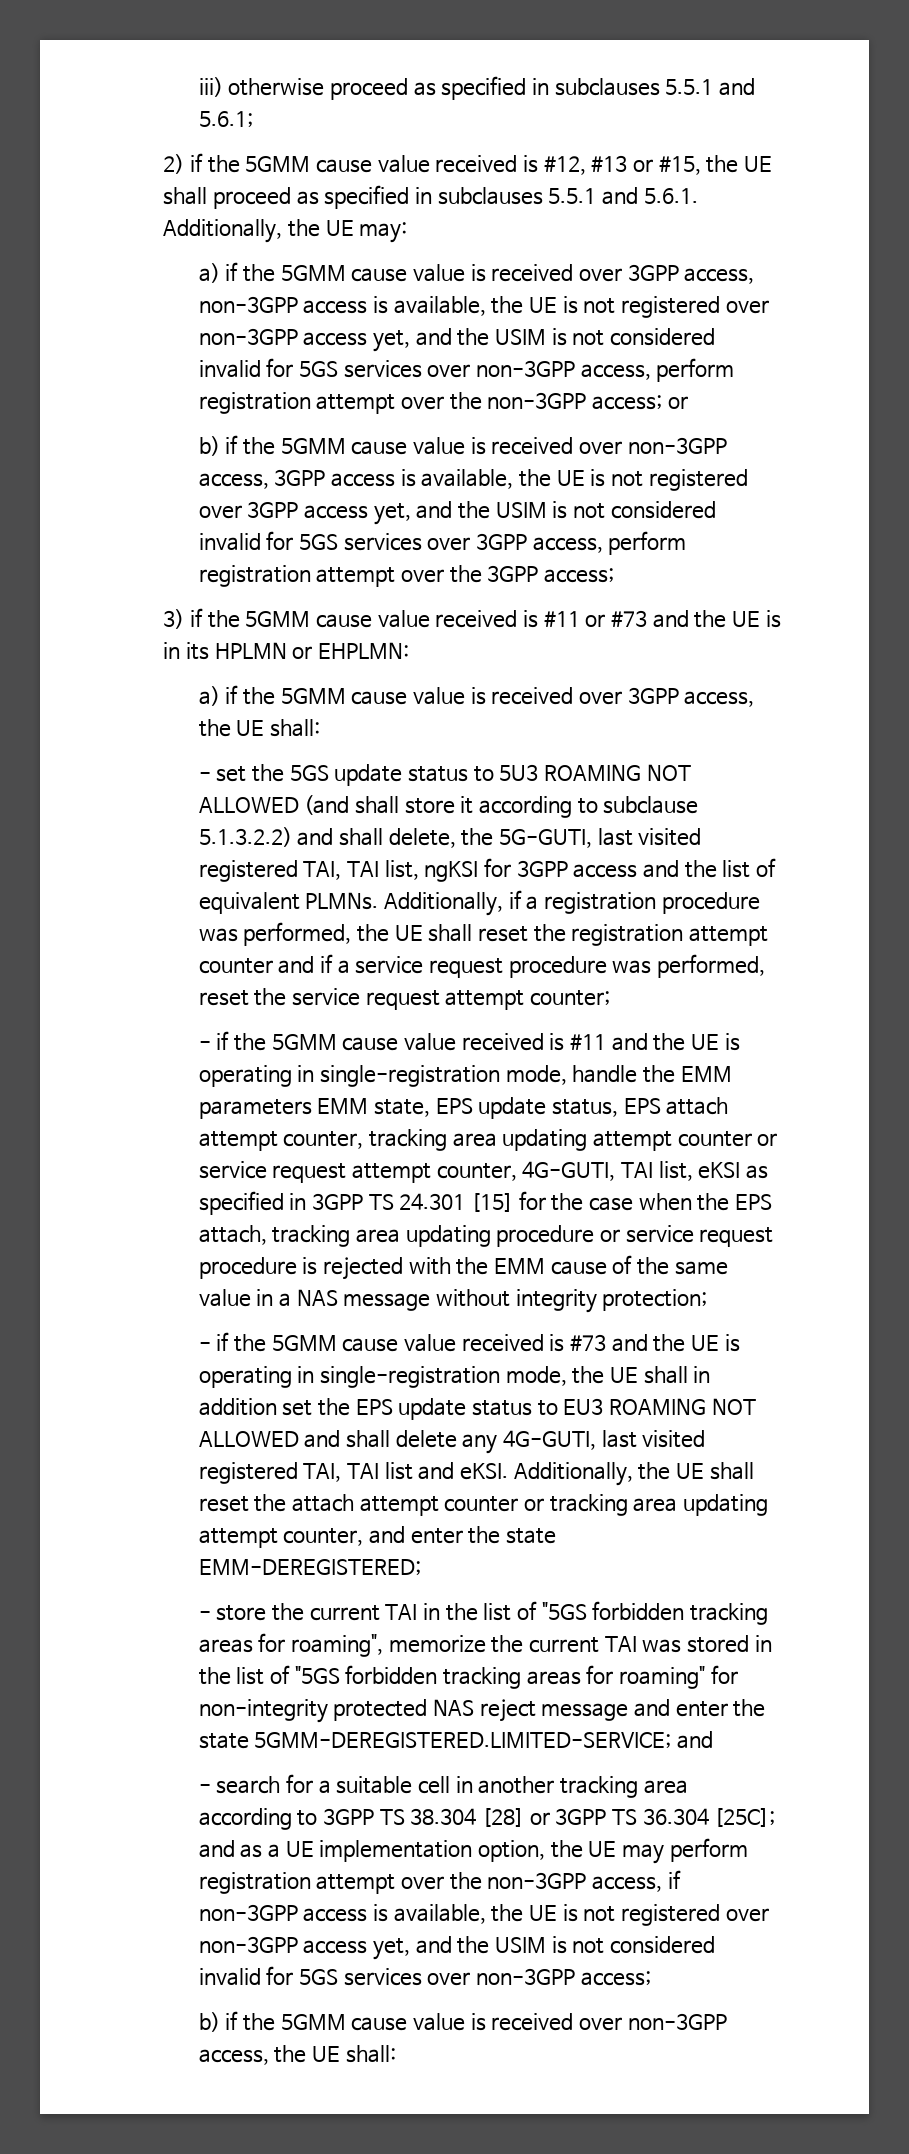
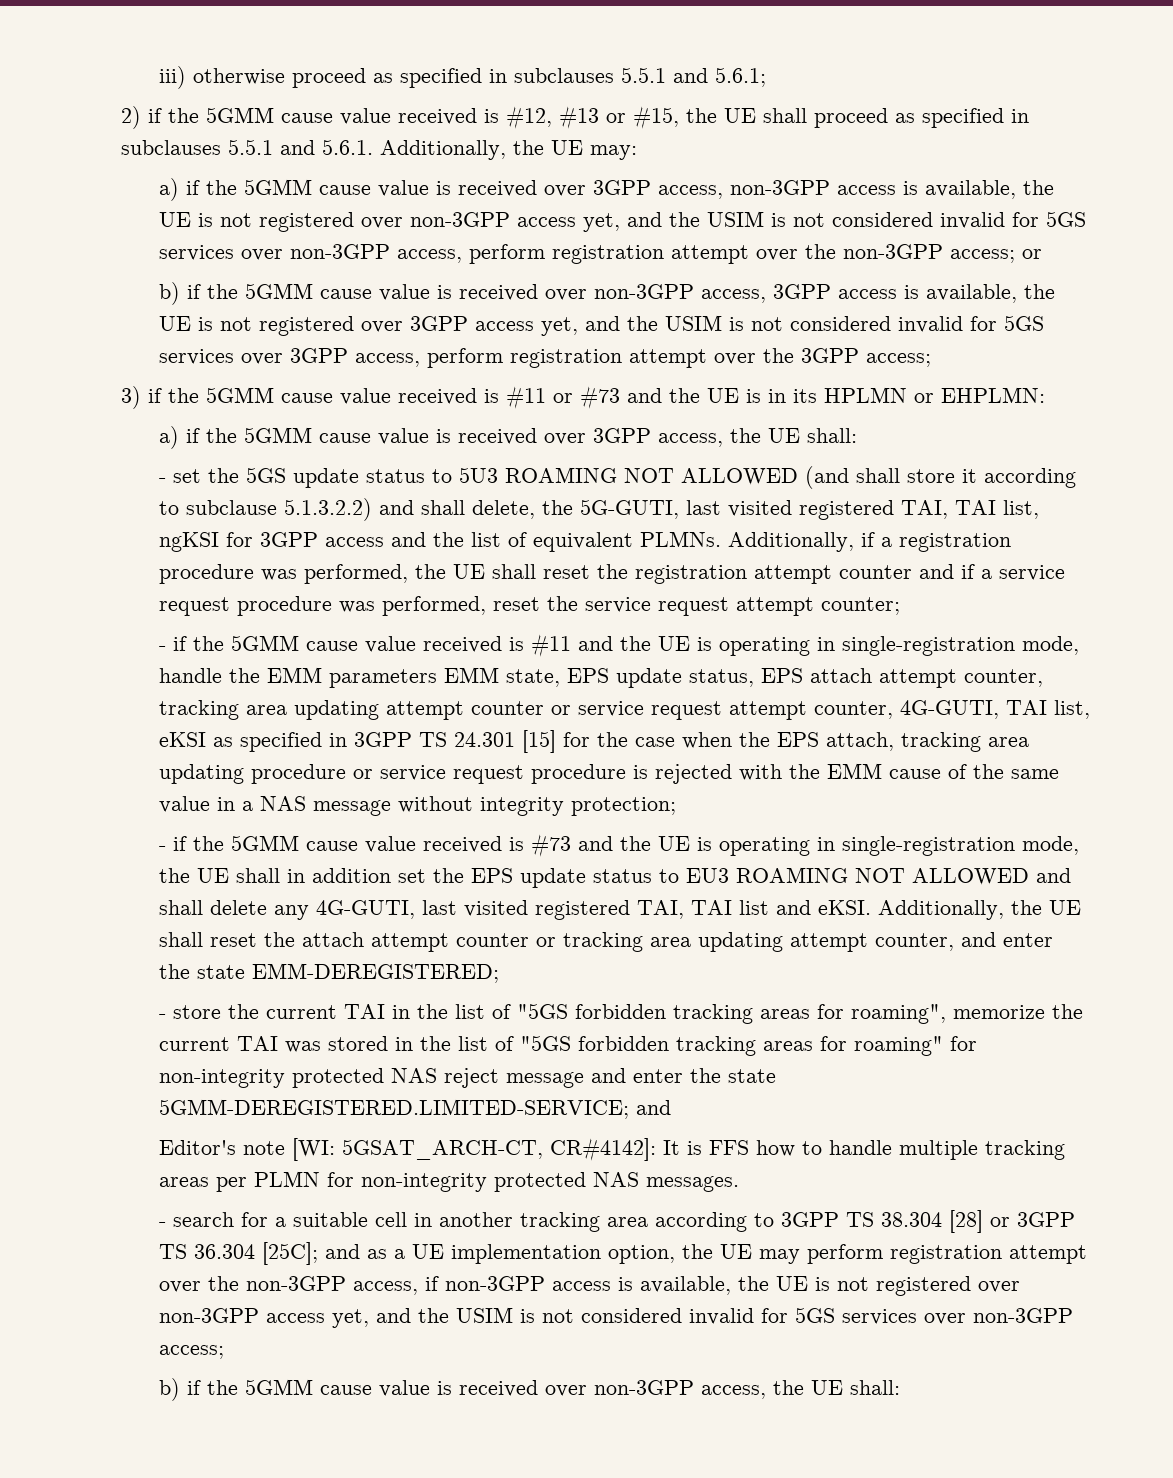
(714, 1740) none -> [159,1138,1066,1161] [159,1171,740,1192] // Editor's note [WI: 5GSAT_ARCH-CT, CR#4142]: It is FFS how to handle multiple tracking areas per PLMN for non-integrity protected NAS messages.

